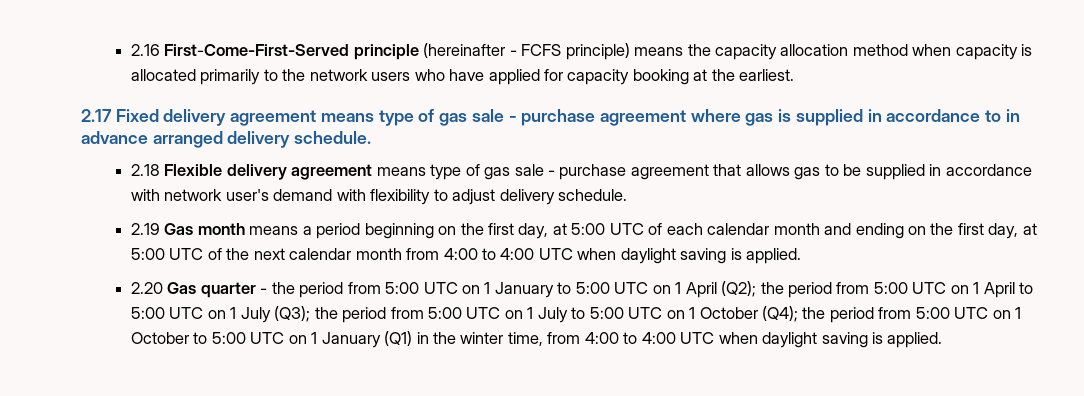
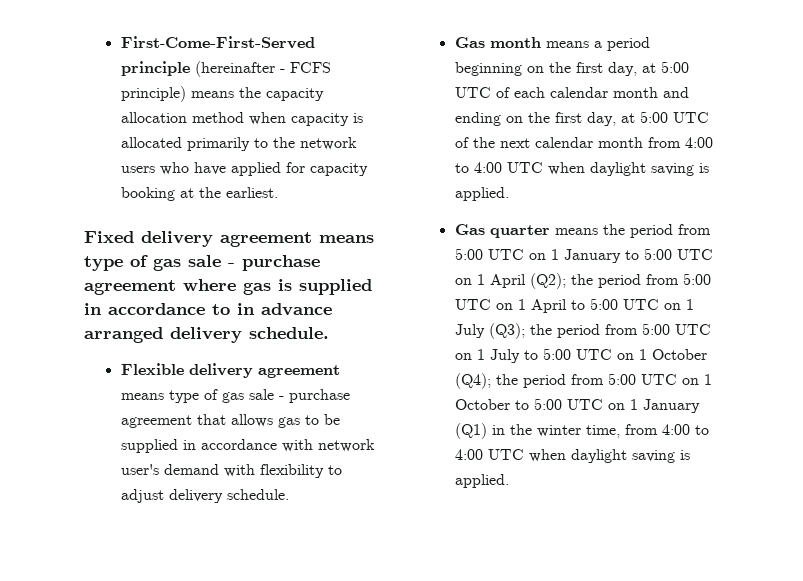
[130,44,160,56] 2.16 -> (120, 42) none
[81,109,112,122] 2.17 -> (278, 192) none
[130,164,160,176] 2.18 -> (329, 333) none
[130,223,160,235] 2.19 -> (289, 494) none
[130,282,163,294] 2.20 -> (509, 194) none
[260,288,268,294] - -> [554,228,598,235] means

